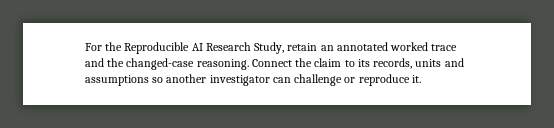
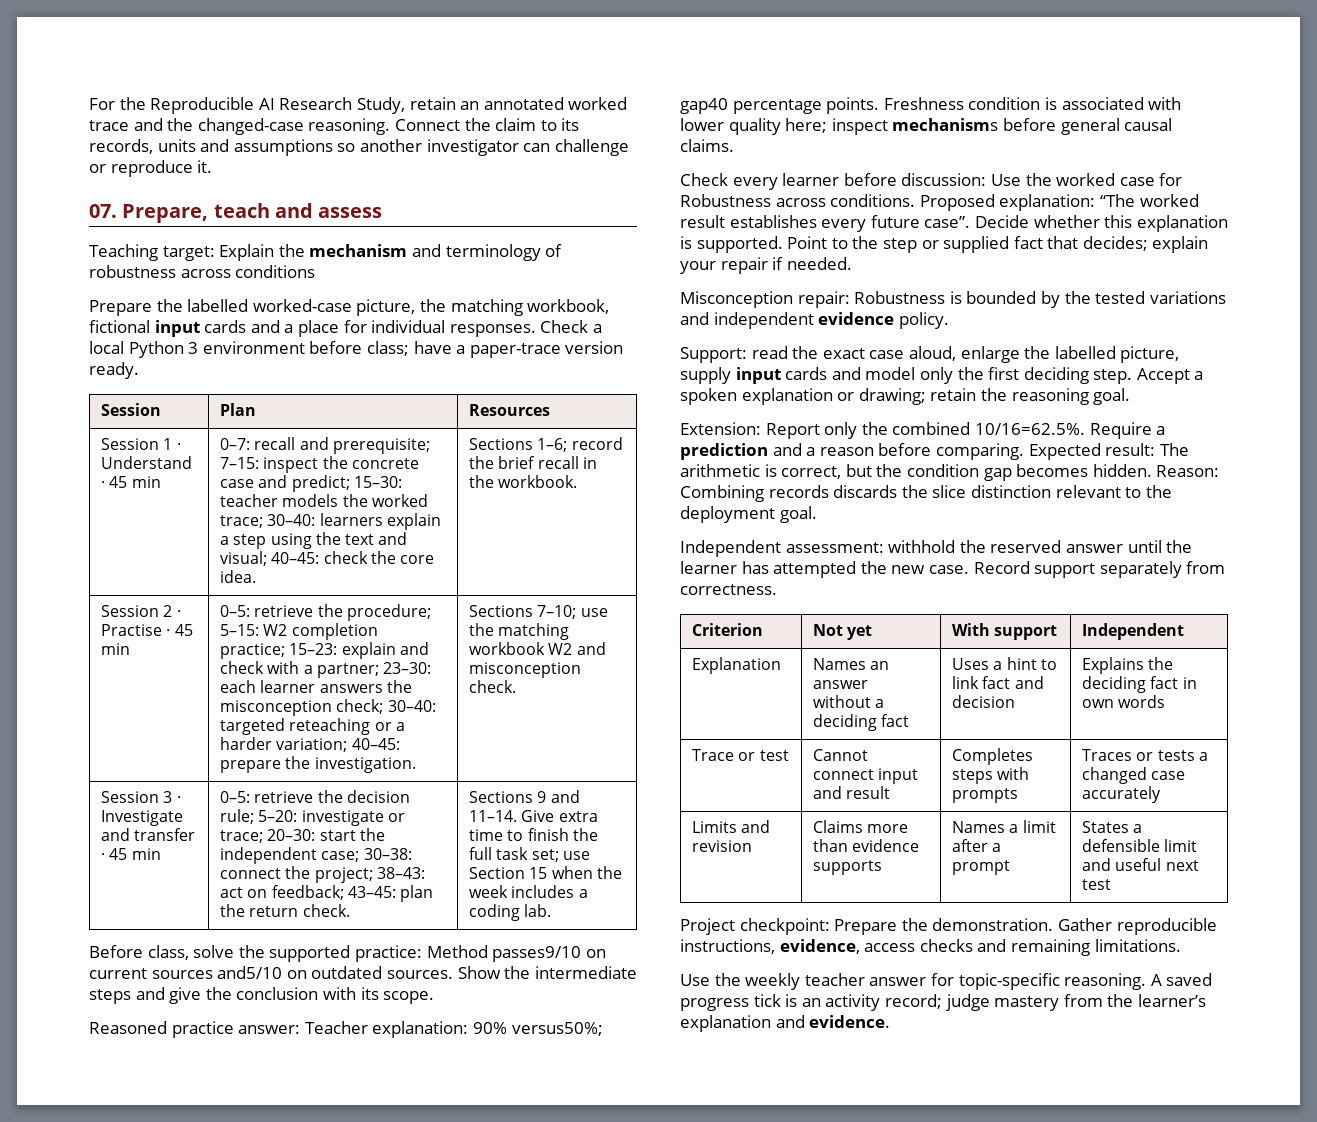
(421, 79) none -> [89,203,383,223] [89,244,563,261] [89,265,316,278] [89,299,610,316] [89,320,602,337] [89,341,624,358] [89,362,139,379] [101,403,162,416] [220,403,257,416] [469,404,551,416] [101,438,181,450] [101,456,193,469] [101,476,161,488] [220,437,430,454] [220,456,419,473] [220,475,402,492] [220,494,428,507] [220,513,441,530] [220,532,408,549] [220,551,434,566] [220,570,257,583] [469,437,623,452] [469,456,597,469] [469,475,578,488] [101,605,181,617] [101,624,193,636] [101,643,131,655] [220,604,431,621] [220,623,378,640] [220,642,429,659] [220,661,431,678] [220,680,412,693] [220,699,436,716] [220,718,405,735] [220,737,400,752] [220,756,416,773] [469,605,608,619] [469,623,570,640] [469,642,606,655] [469,662,582,678] [469,680,517,693] [101,791,181,803] [101,810,184,826] [101,828,196,841] [101,848,161,860] [220,790,410,803] [220,809,405,826] [220,828,385,843] [220,847,412,864] [220,866,425,883] [220,885,433,902] [220,904,350,917] [469,790,580,803] [469,810,598,822] [469,828,598,841] [469,847,590,862] [469,866,622,879] [469,885,588,898] [469,904,552,921] [89,945,606,962] [89,966,637,979] [89,987,435,1004] [89,1021,603,1038] [680,97,1182,114] [680,118,1173,135] [680,139,734,152] [680,173,1183,190] [680,194,1199,211] [680,215,1228,232] [680,236,1209,253] [680,257,852,274] [680,291,1226,308] [680,312,949,329] [680,346,1180,363] [680,367,1204,384] [680,388,1131,405] [680,422,1166,439] [680,443,1189,460] [680,464,1220,481] [680,485,1172,502] [680,506,817,523] [680,540,1193,557] [680,561,1226,578] [680,584,777,595] [692,623,764,636] [813,624,873,640] [952,623,1058,640] [1082,623,1185,640] [692,657,782,674] [813,658,890,670] [813,680,869,689] [813,695,885,708] [813,714,910,731] [952,657,1057,670] [952,676,1044,689] [952,695,1016,708] [1082,657,1174,674] [1082,676,1197,693] [1082,695,1166,708] [692,749,789,761] [813,749,869,761] [813,768,919,784] [813,786,891,799] [952,748,1034,765] [952,767,1030,784] [952,788,1019,803] [1082,749,1208,761] [1082,767,1186,784] [1082,786,1162,803] [692,820,771,833] [692,840,753,852] [813,820,909,833] [813,839,920,852] [813,860,883,875] [952,820,1056,833] [952,839,1002,852] [952,860,1011,875] [1082,821,1143,833] [1082,839,1198,852] [1082,858,1199,871] [1082,879,1112,890] [680,918,1217,935] [680,939,1181,956] [680,973,1213,990] [680,994,1206,1011] [680,1015,891,1032] // 07. Prepare, teach and assess // Teaching target: Explain the mechanism and terminology of robustness across conditions // Prepare the labelled worked-case picture, the matching workbook, fictional input cards and a place for individual responses. Check a local Python 3 environment before class; have a paper-trace version ready. // Session | Plan | Resources // Session 1 · Understand · 45 min | 0–7: recall and prerequisite; 7–15: inspect the concrete case and predict; 15–30: teacher models the worked trace; 30–40: learners explain a step using the text and visual; 40–45: check the core idea. | Sections 1–6; record the brief recall in the workbook. // Session 2 · Practise · 45 min | 0–5: retrieve the procedure; 5–15: W2 completion practice; 15–23: explain and check with a partner; 23–30: each learner answers the misconception check; 30–40: targeted reteaching or a harder variation; 40–45: prepare the investigation. | Sections 7–10; use the matching workbook W2 and misconception check. // Session 3 · Investigate and transfer · 45 min | 0–5: retrieve the decision rule; 5–20: investigate or trace; 20–30: start the independent case; 30–38: connect the project; 38–43: act on feedback; 43–45: plan the return check. | Sections 9 and 11–14. Give extra time to finish the full task set; use Section 15 when the week includes a coding lab. // Before class, solve the supported practice: Method passes9/10 on current sources and5/10 on outdated sources. Show the intermediate steps and give the conclusion with its scope. // Reasoned practice answer: Teacher explanation: 90% versus50%; gap40 percentage points. Freshness condition is associated with lower quality here; inspect mechanisms before general causal claims. // Check every learner before discussion: Use the worked case for Robustness across conditions. Proposed explanation: “The worked result establishes every future case”. Decide whether this explanation is supported. Point to the step or supplied fact that decides; explain your repair if needed. // Misconception repair: Robustness is bounded by the tested variations and independent evidence policy. // Support: read the exact case aloud, enlarge the labelled picture, supply input cards and model only the first deciding step. Accept a spoken explanation or drawing; retain the reasoning goal. // Extension: Report only the combined 10/16=62.5%. Require a prediction and a reason before comparing. Expected result: The arithmetic is correct, but the condition gap becomes hidden. Reason: Combining records discards the slice distinction relevant to the deployment goal. // Independent assessment: withhold the reserved answer until the learner has attempted the new case. Record support separately from correctness. // Criterion | Not yet | With support | Independent // Explanation | Names an answer without a deciding fact | Uses a hint to link fact and decision | Explains the deciding fact in own words // Trace or test | Cannot connect input and result | Completes steps with prompts | Traces or tests a changed case accurately // Limits and revision | Claims more than evidence supports | Names a limit after a prompt | States a defensible limit and useful next test // Project checkpoint: Prepare the demonstration. Gather reproducible instructions, evidence, access checks and remaining limitations. // Use the weekly teacher answer for topic-specific reasoning. A saved progress tick is an activity record; judge mastery from the learner’s explanation and evidence.

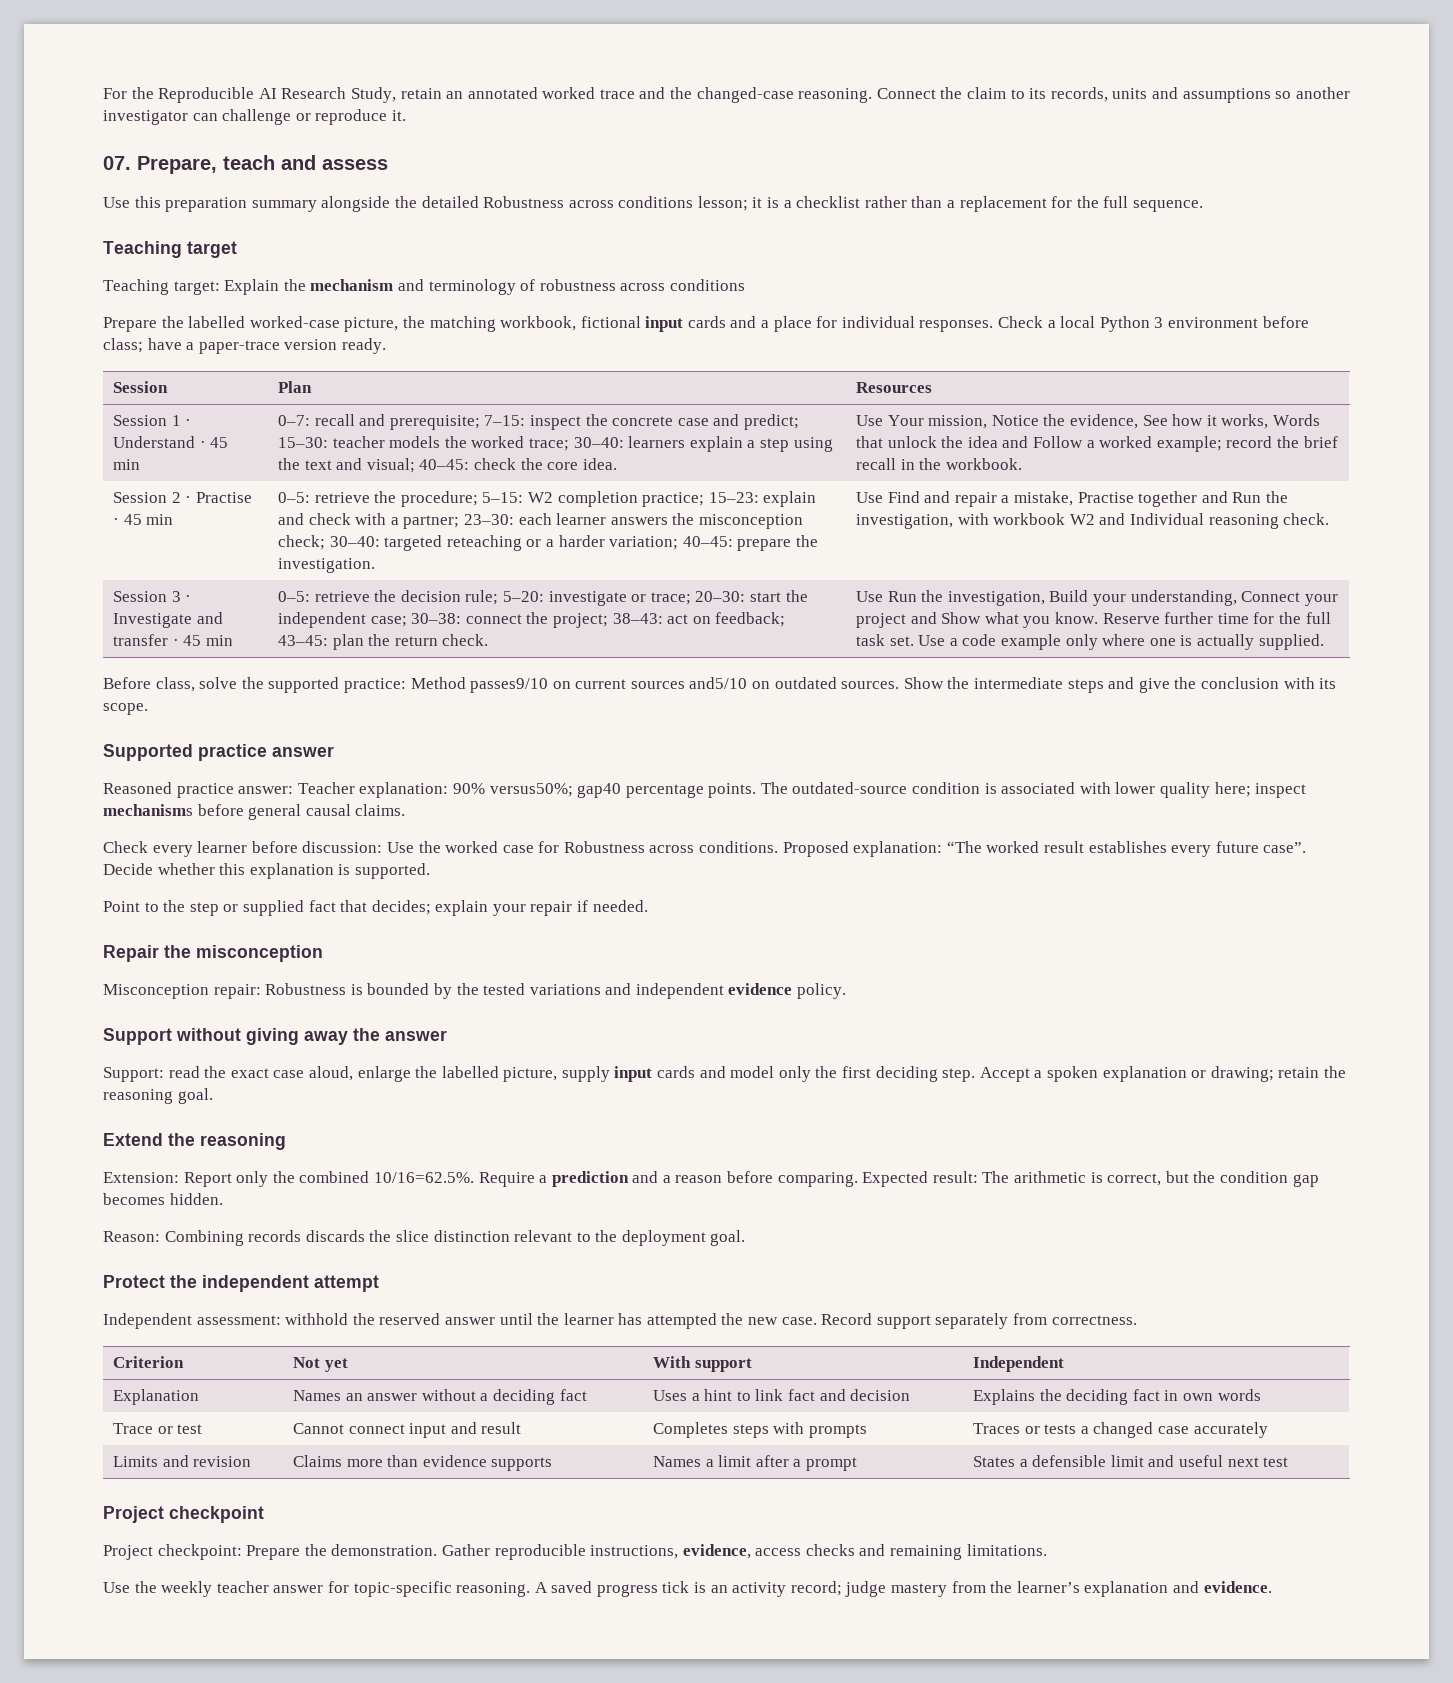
(383, 212) none -> [103,196,1203,212] [103,241,237,258] // Use this preparation summary alongside the detailed Robustness across conditions lesson; it is a checklist rather than a replacement for the full sequence. // Teaching target
[469,438,568,452] Sections 1–6; -> [856,414,1320,429] [856,436,1222,452] Use Your mission, Notice the evidence, See how it works, Words that unlock the idea and Follow a worked example;
[469,605,608,619] [469,623,570,640] Sections 7–10; use the matching -> [856,491,1288,507] [856,513,989,529] Use Find and repair a mistake, Practise together and Run the investigation, with
[469,662,582,678] misconception -> [1130,513,1279,529] Individual reasoning
[469,790,580,803] [469,810,598,822] [469,828,598,841] [469,847,590,862] [469,866,622,879] [469,885,588,898] [469,904,552,921] Sections 9 and 11–14. Give extra time to finish the full task set; use Section 15 when the week includes a coding lab. -> [856,590,1338,606] [856,612,1331,628] [856,634,1324,650] Use Run the investigation, Build your understanding, Connect your project and Show what you know. Reserve further time for the full task set. Use a code example only where one is actually supplied.
(435, 997) none -> [103,744,334,761] // Supported practice answer
[883,97,964,110] Freshness -> [760,782,908,794] The outdated-source
(783, 244) none -> (430, 871) //
(852, 263) none -> [103,945,323,962] // Repair the misconception
(949, 320) none -> [103,1028,447,1045] // Support without giving away the answer
(1131, 396) none -> [103,1133,286,1150] // Extend the reasoning
(1152, 470) none -> (223, 1199) //
(817, 514) none -> [103,1275,379,1292] // Protect the independent attempt
(1112, 884) none -> [103,1506,264,1523] // Project checkpoint

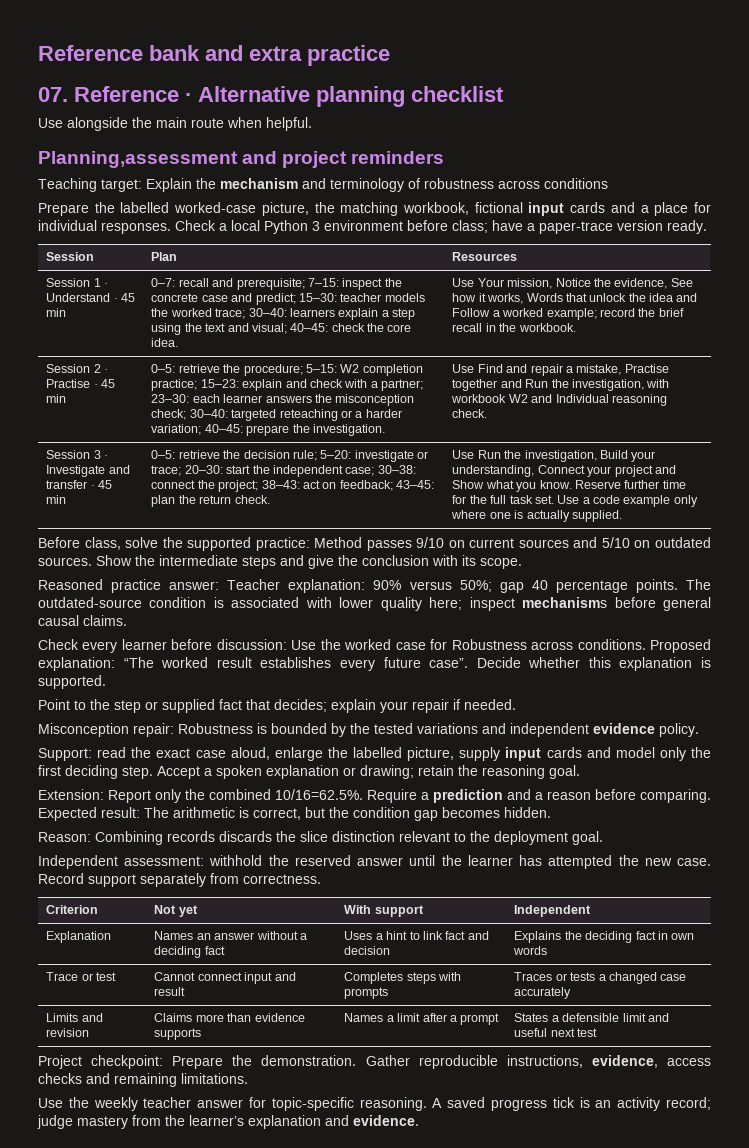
[103,87,1350,103] [103,109,406,125] [103,155,388,174] [103,196,1203,212] [103,241,237,258] For the Reproducible AI Research Study, retain an annotated worked trace and the changed-case reasoning. Connect the claim to its records, units and assumptions so another investigator can challenge or reproduce it. // 07. Prepare, teach and assess // Use this preparation summary alongside the detailed Robustness across conditions lesson; it is a checklist rather than a replacement for the full sequence. // Teaching target -> [38,45,390,66] [38,86,504,107] [38,117,312,131] [38,151,445,168] Reference bank and extra practice // 07. Reference · Alternative planning checklist // Use alongside the main route when helpful. // Planning,assessment and project reminders
[470,678,549,693] passes9/10 -> [366,537,445,551] passes 9/10
[689,677,748,689] and5/10 -> [573,537,630,548] and 5/10
[103,744,334,761] // Supported practice answer -> (522, 563) none
[489,783,622,798] versus50%; gap40 -> [409,580,548,593] versus 50%; gap 40
[103,945,323,962] // Repair the misconception -> (516, 704) none
[103,1028,447,1045] // Support without giving away the answer -> (699, 730) none
[103,1133,286,1150] // Extend the reasoning -> (580, 772) none
[103,1275,379,1292] // Protect the independent attempt -> (603, 838) none
[103,1506,264,1523] // Project checkpoint -> (598, 1032) none

